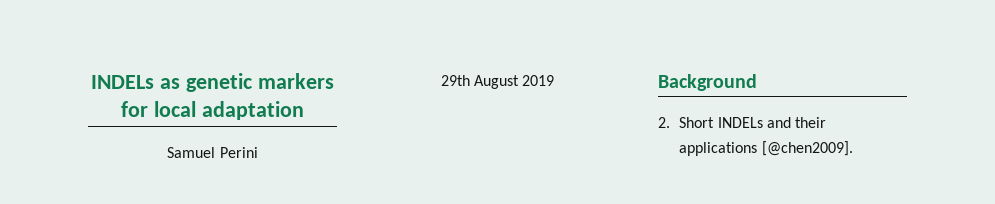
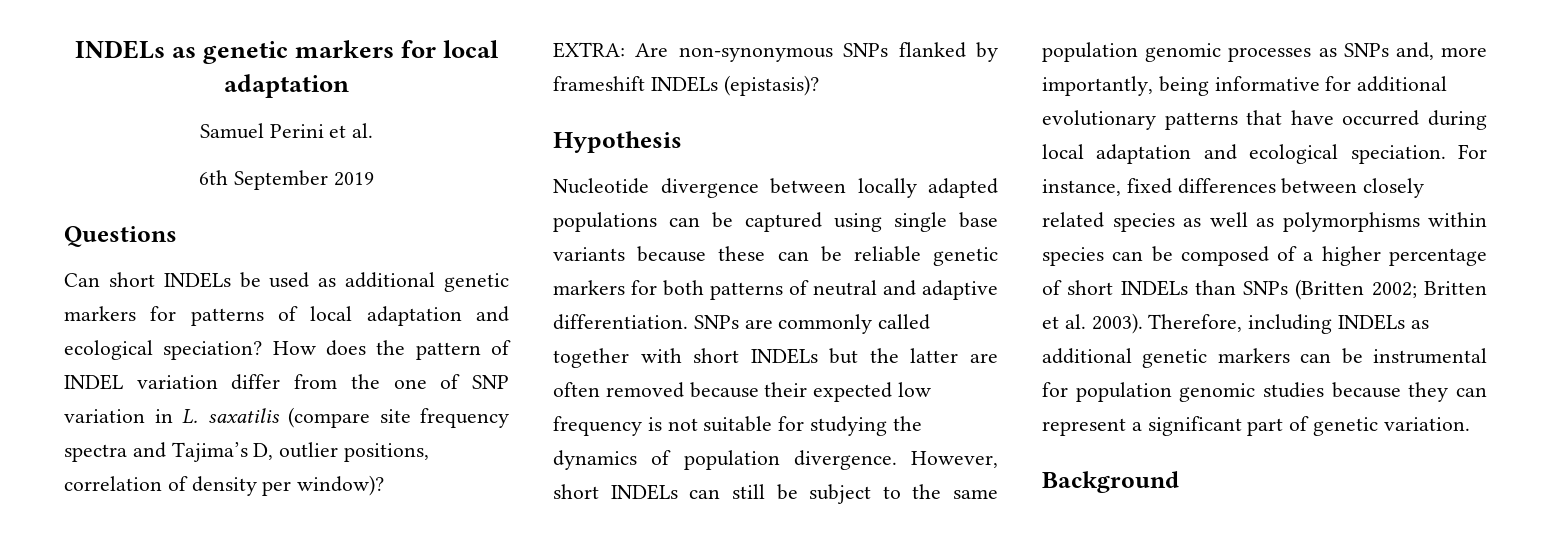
[440,75,555,89] [658,74,757,91] [658,117,827,128] [679,141,853,156] // 29th August 2019 // Background // 2. Short INDELs and their applications [@chen2009]. -> [329,123,374,138] [199,170,374,190] [64,226,177,247] [64,272,509,292] [64,306,509,326] [64,340,511,360] [64,374,510,390] [64,407,509,428] [64,442,430,462] [64,475,385,496] [553,42,998,62] [553,75,819,96] [553,131,682,153] [553,178,998,198] [553,212,998,232] [553,246,998,266] [553,280,998,300] [553,314,931,334] [553,348,998,368] [553,382,932,402] [553,416,922,436] [553,450,998,470] [553,484,998,504] [1042,42,1487,62] [1042,76,1448,96] [1042,110,1487,130] [1042,144,1487,164] [1042,178,1425,198] [1042,212,1487,232] [1042,246,1487,266] [1042,279,1487,300] [1042,313,1429,334] [1042,348,1487,368] [1042,382,1487,402] [1042,416,1470,436] [1042,471,1179,493] et al. // 6th September 2019 // Questions // Can short INDELs be used as additional genetic markers for patterns of local adaptation and ecological speciation? How does the pattern of INDEL variation differ from the one of SNP variation in L. saxatilis (compare site frequency spectra and Tajima’s D, outlier positions, correlation of density per window)? // EXTRA: Are non-synonymous SNPs flanked by frameshift INDELs (epistasis)? // Hypothesis // Nucleotide divergence between locally adapted populations can be captured using single base variants because these can be reliable genetic markers for both patterns of neutral and adaptive differentiation. SNPs are commonly called together with short INDELs but the latter are often removed because their expected low frequency is not suitable for studying the dynamics of population divergence. However, short INDELs can still be subject to the same population genomic processes as SNPs and, more importantly, being informative for additional evolutionary patterns that have occurred during local adaptation and ecological speciation. For instance, fixed differences between closely related species as well as polymorphisms within species can be composed of a higher percentage of short INDELs than SNPs (Britten 2002; Britten et al. 2003). Therefore, including INDELs as additional genetic markers can be instrumental for population genomic studies because they can represent a significant part of genetic variation. // Background

